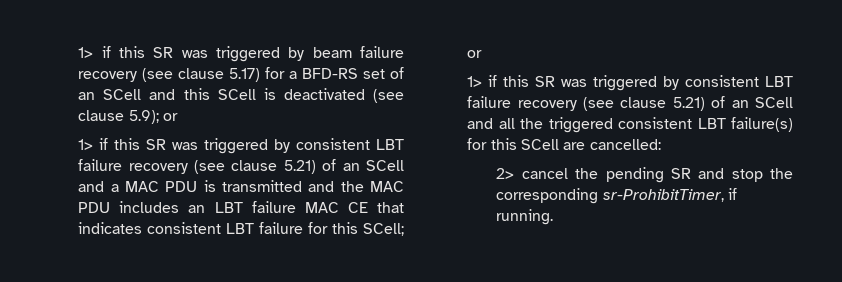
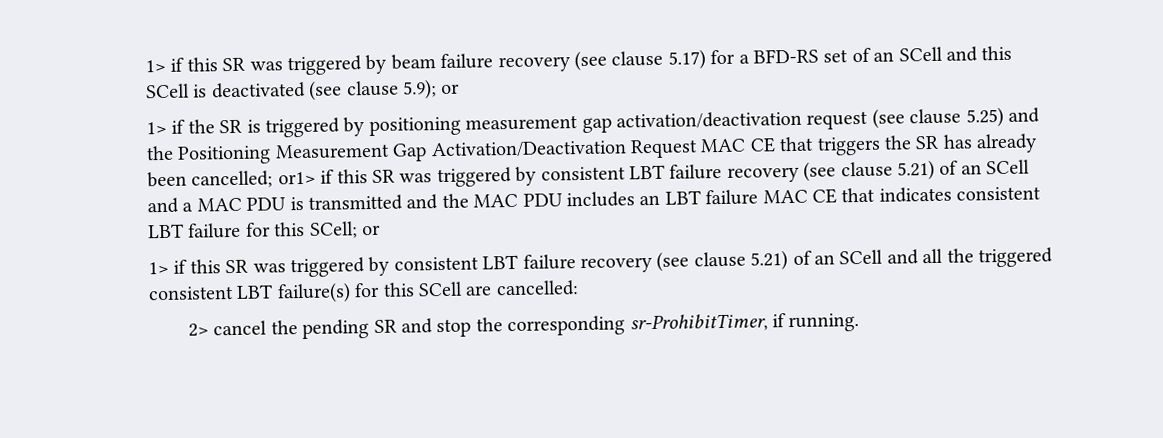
(109, 144) none -> [187,106,1041,138] [146,133,1039,165] [147,169,335,189] the SR is triggered by positioning measurement gap activation/deactivation request (see clause 5.25) and the Positioning Measurement Gap Activation/Deactivation Request MAC CE that triggers the SR has already been cancelled; or1> if

